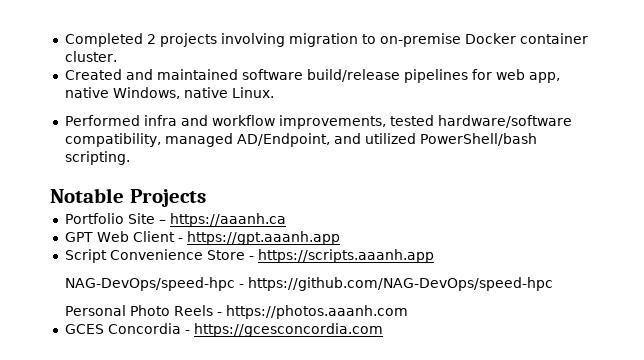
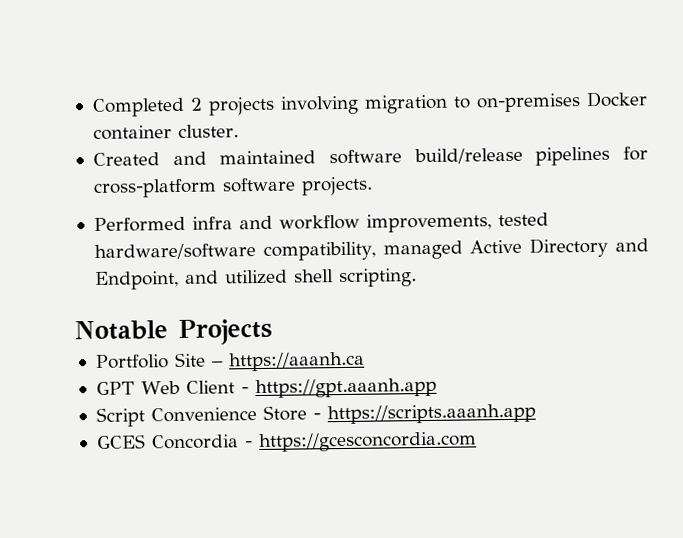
[379,33,461,47] on-premise -> [475,93,581,113] on-premises
[495,69,560,83] [64,87,274,99] web app, native Windows, native Linux. -> [92,176,373,198] cross-platform software projects.
[236,133,330,147] AD/Endpoint, -> [469,237,650,258] [94,270,179,290] Active Directory and Endpoint,
[419,133,537,146] PowerShell/bash -> [293,269,334,283] shell
[65,277,554,291] [65,305,409,319] // NAG-DevOps/speed-hpc - https://github.com/NAG-DevOps/speed-hpc // Personal Photo Reels - https://photos.aaanh.com -> (536, 414) none

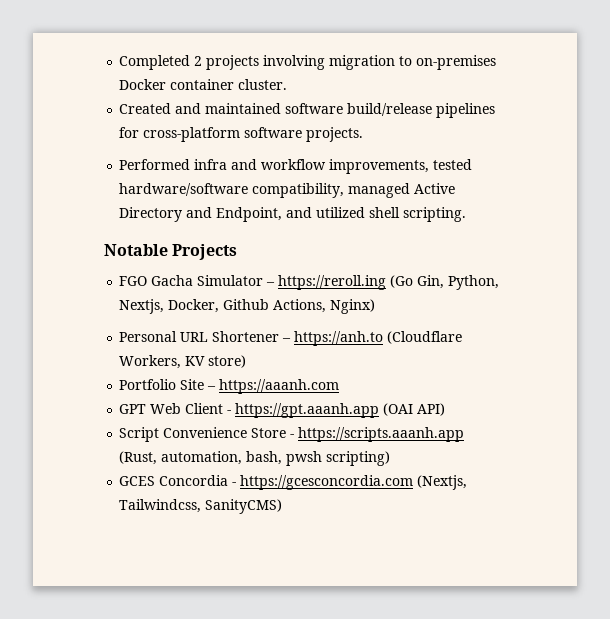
(272, 331) none -> [119,275,500,290] [119,299,376,314] [119,331,463,346] [119,355,247,369] // FGO Gacha Simulator – https://reroll.ing (Go Gin, Python, Nextjs, Docker, Github Actions, Nginx) // Personal URL Shortener – https://anh.to (Cloudflare Workers, KV store)
[228,351,365,372] https://aaanh.ca -> [219,379,340,394] https://aaanh.com
(437, 388) none -> [383,403,446,416] (OAI API)
(536, 414) none -> [119,451,391,466] (Rust, automation, bash, pwsh scripting)
(477, 442) none -> [417,475,468,490] [119,499,283,514] (Nextjs, Tailwindcss, SanityCMS)

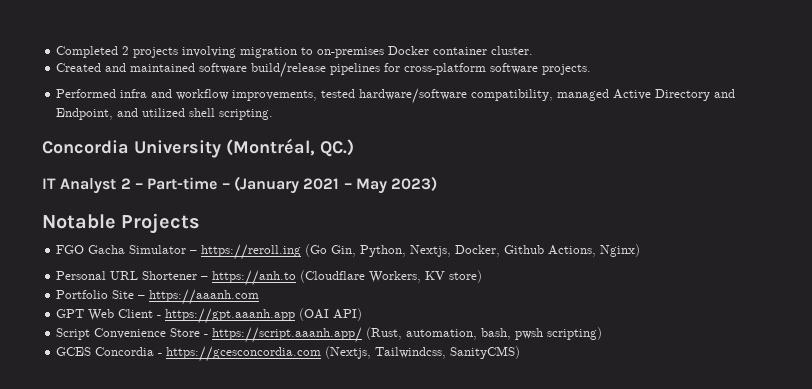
(467, 214) none -> [42,138,354,158] [42,176,438,194] // Concordia University (Montréal, QC.) // IT Analyst 2 – Part-time – (January 2021 – May 2023)
[298,427,465,442] https://scripts.aaanh.app -> [212,327,363,343] https://script.aaanh.app/

